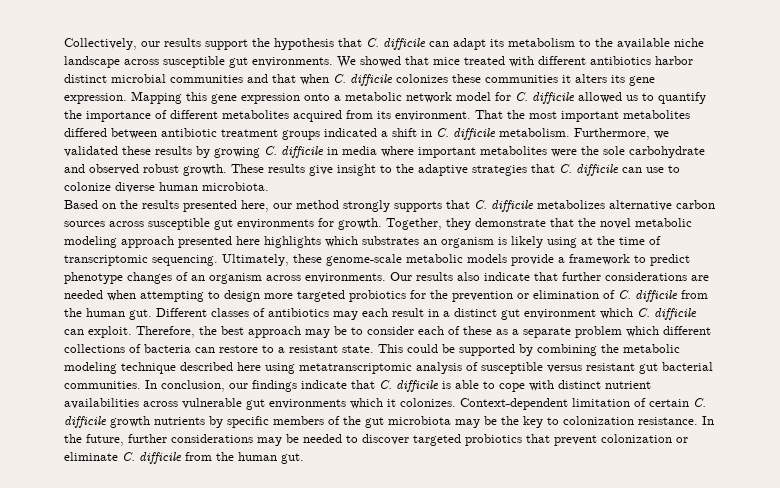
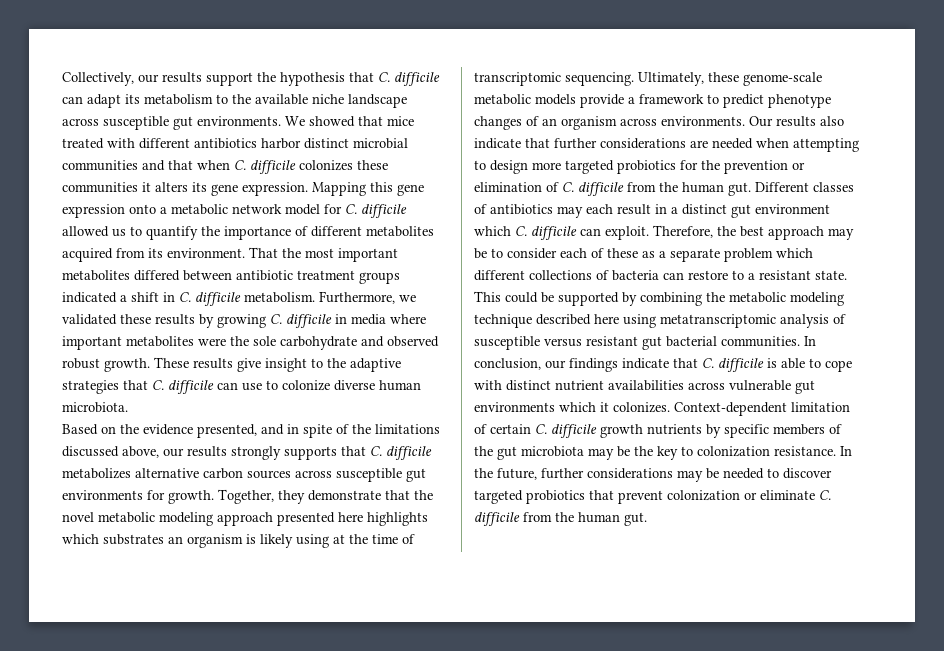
[142,200,339,212] results presented here, our method -> [143,424,440,438] [62,446,227,458] evidence presented, and in spite of the limitations discussed above, our results

